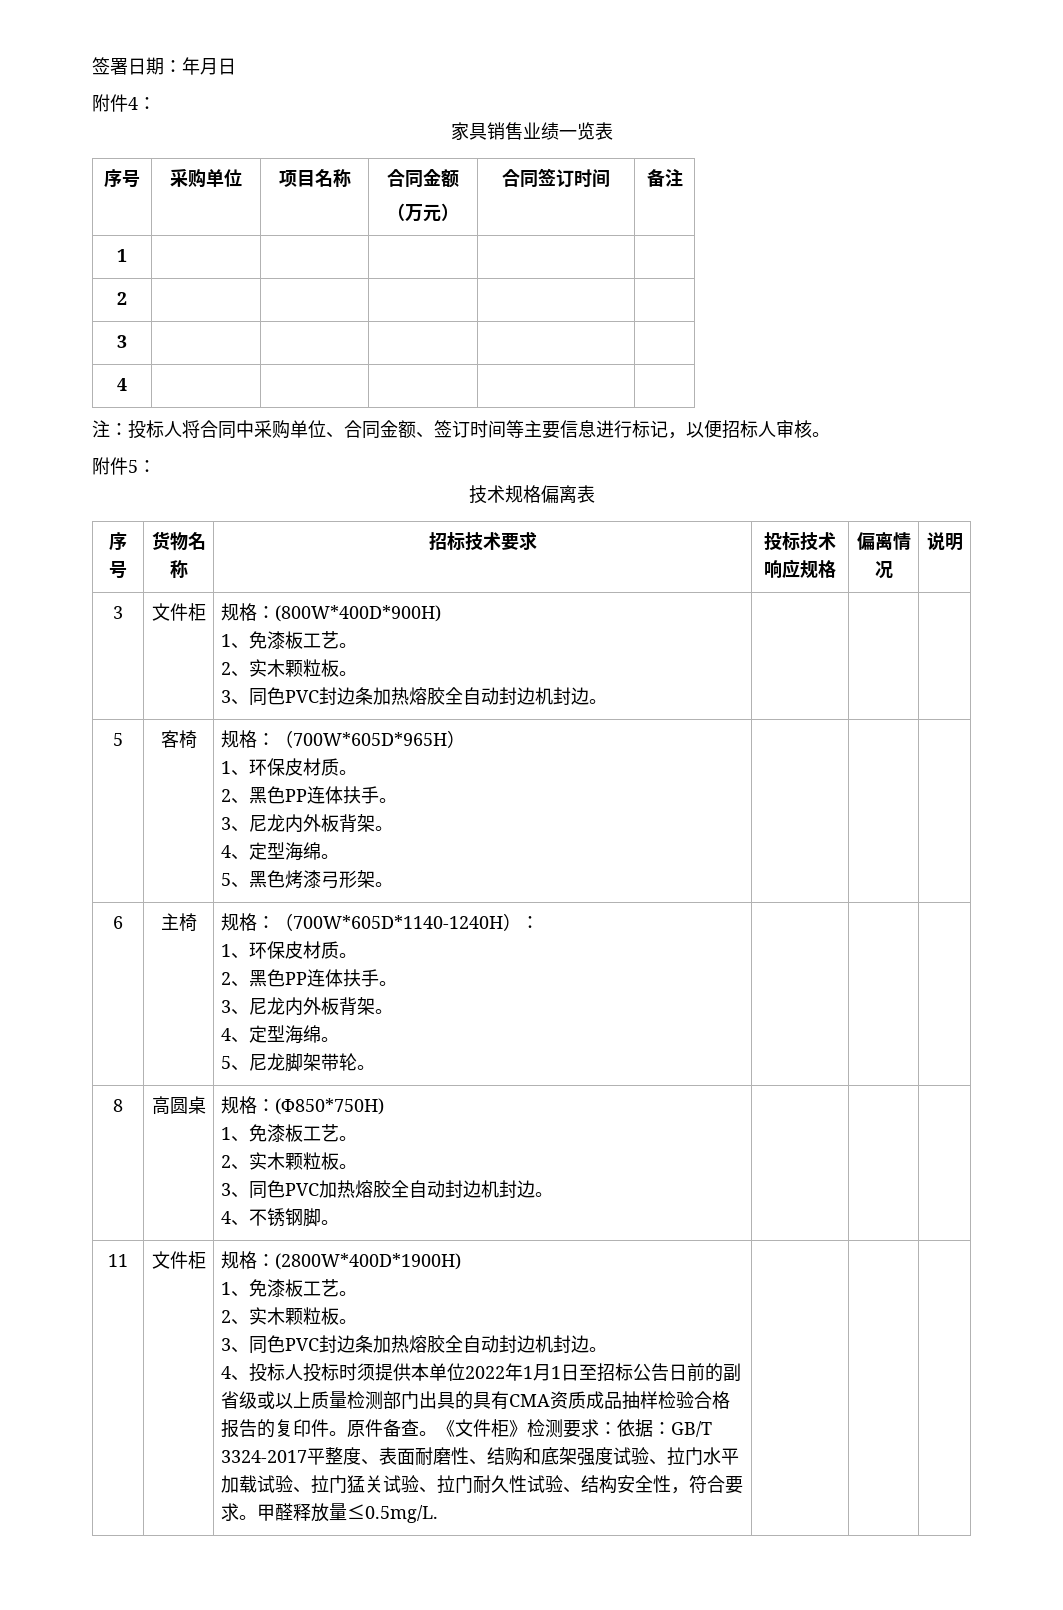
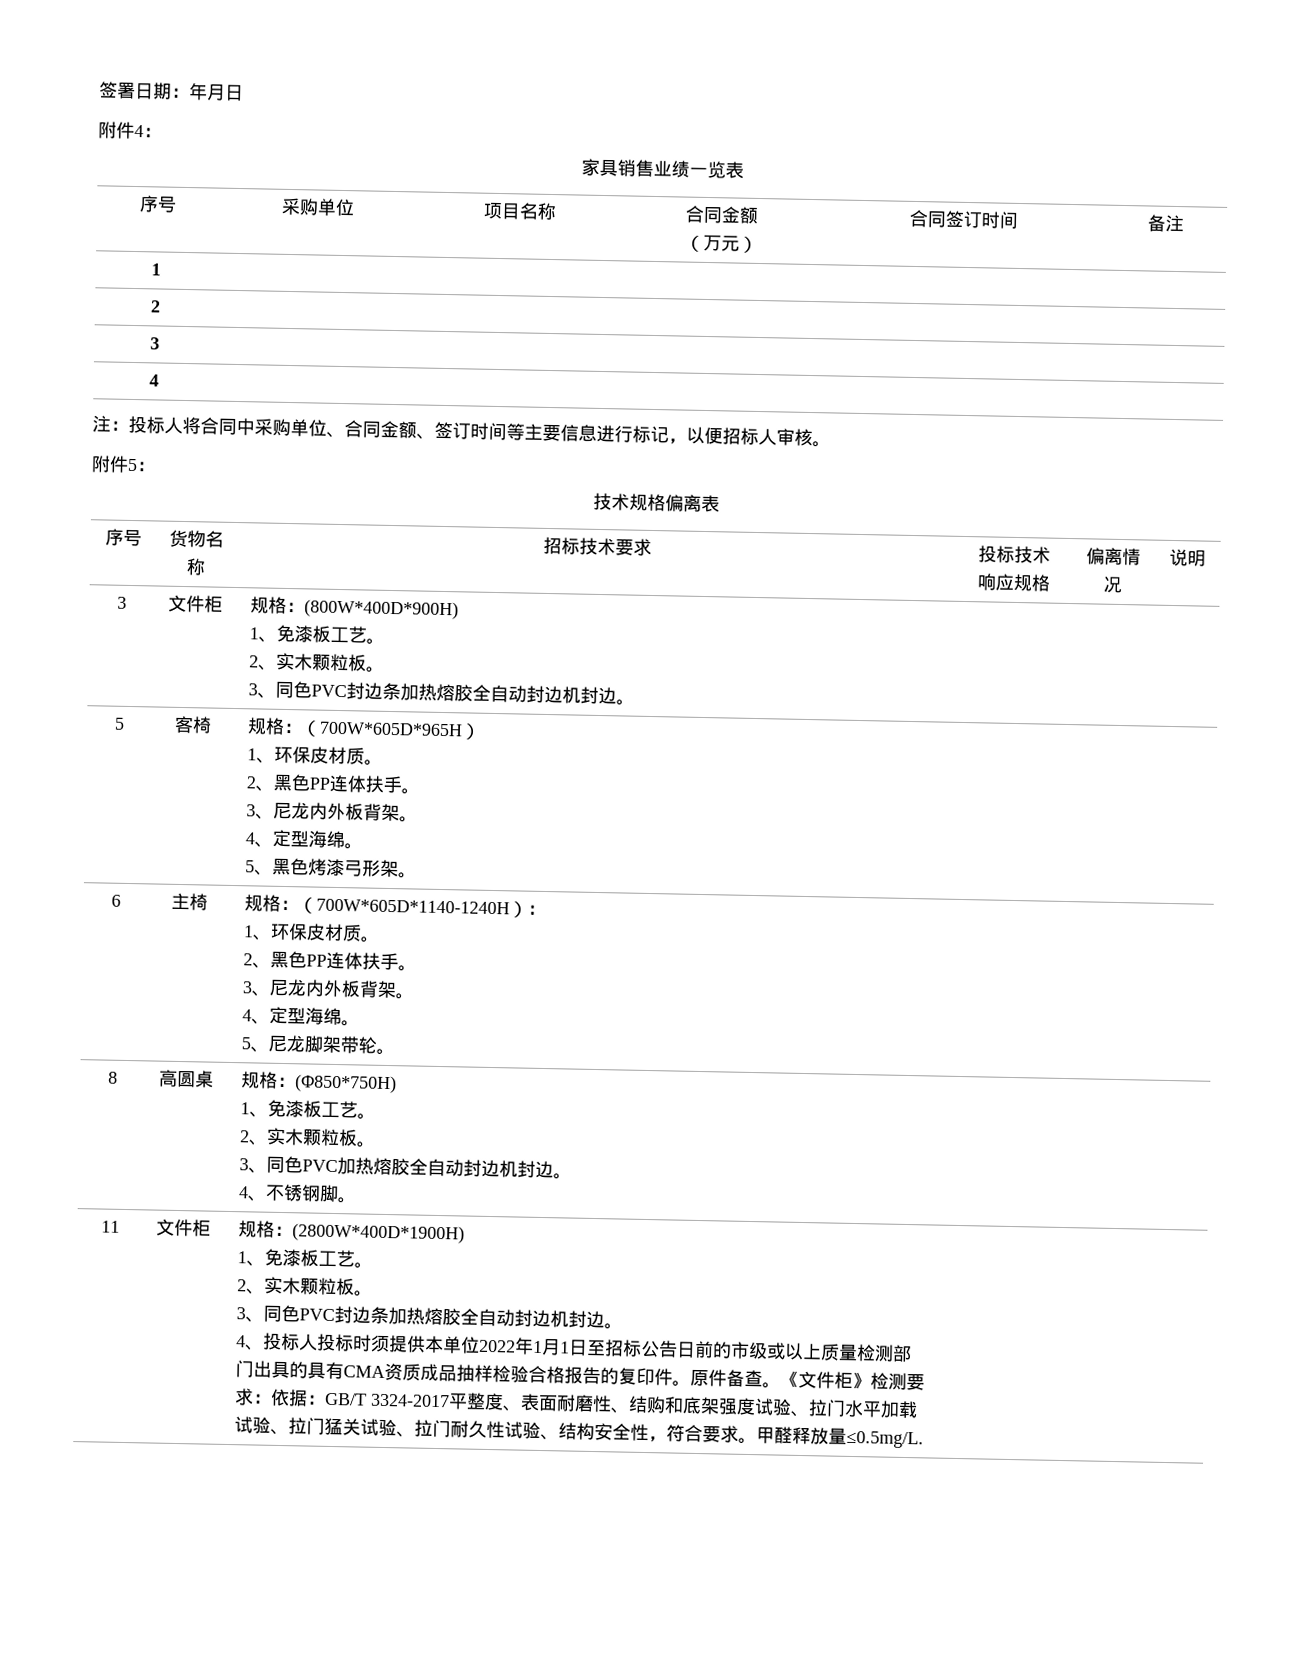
[723,1363,742,1382] [221,1391,240,1409] 副省 -> [730,1341,751,1360] 市

